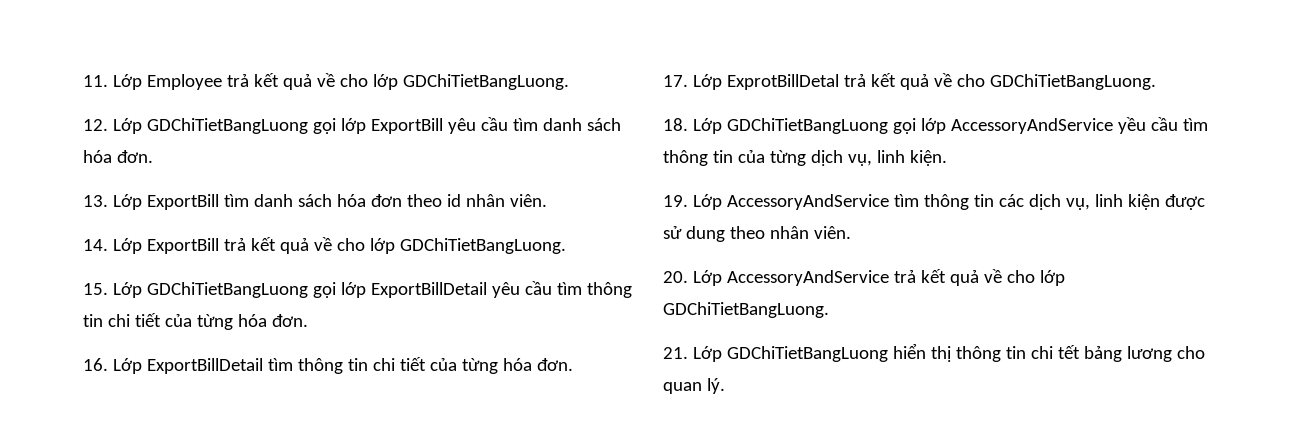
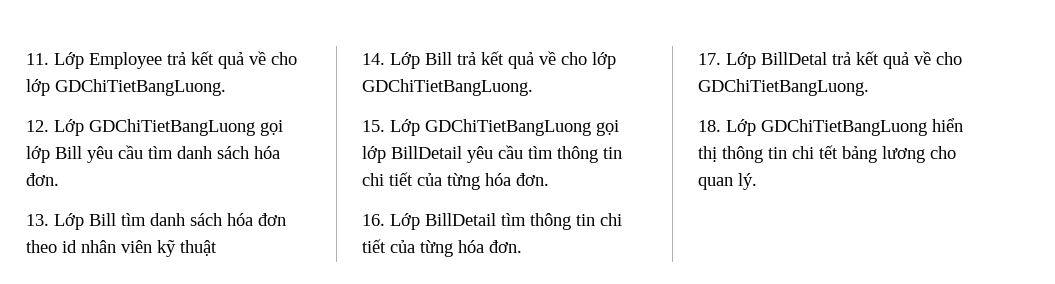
[370,118,443,134] ExportBill -> [55,146,82,159] Bill
[146,194,219,210] ExportBill -> [89,213,116,226] Bill
[509,194,547,207] viên. -> [121,240,217,257] viên kỹ thuật
[146,238,219,254] ExportBill -> [425,52,452,65] Bill
[370,282,487,298] ExportBillDetail -> [391,146,462,159] BillDetail
[146,358,263,374] ExportBillDetail -> [425,213,496,226] BillDetail
[726,74,839,90] ExprotBillDetal -> [761,52,827,65] BillDetal
[892,117,1208,134] [663,150,947,166] [663,194,1205,210] [663,226,851,242] [663,269,1065,286] [663,302,829,318] [663,346,888,362] gọi lớp AccessoryAndService yều cầu tìm thông tin của từng dịch vụ, linh kiện. // 19. Lớp AccessoryAndService tìm thông tin các dịch vụ, linh kiện được sử dung theo nhân viên. // 20. Lớp AccessoryAndService trả kết quả về cho lớp GDChiTietBangLuong. // 21. Lớp GDChiTietBangLuong -> (927, 127) none

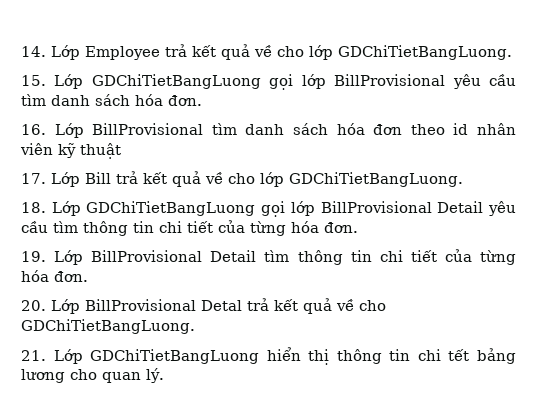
[26,53,49,65] 11. -> [21,46,46,57] 14.
[26,119,283,136] [26,145,280,163] [26,173,59,186] [26,213,286,230] [26,240,217,257] [362,51,616,69] [362,79,533,96] // 12. Lớp GDChiTietBangLuong gọi lớp Bill yêu cầu tìm danh sách hóa đơn. // 13. Lớp Bill tìm danh sách hóa đơn theo id nhân viên kỹ thuật // 14. Lớp Bill trả kết quả về cho lớp GDChiTietBangLuong. -> (512, 52) none
[391,146,462,159] BillDetail -> [334,74,516,89] [21,94,202,106] [21,123,517,138] [20,143,121,159] [21,171,463,187] [21,201,484,217] BillProvisional yêu cầu tìm danh sách hóa đơn. // 16. Lớp BillProvisional tìm danh sách hóa đơn theo id nhân viên kỹ thuật // 17. Lớp Bill trả kết quả về cho lớp GDChiTietBangLuong. // 18. Lớp GDChiTietBangLuong gọi lớp BillProvisional Detail
[362,213,622,230] [362,239,522,257] [698,52,827,69] 16. Lớp BillDetail tìm thông tin chi tiết của từng hóa đơn. // 17. Lớp BillDetal -> [21,249,517,265] [21,270,88,282] [21,299,242,314] 19. Lớp BillProvisional Detail tìm thông tin chi tiết của từng hóa đơn. // 20. Lớp BillProvisional Detal
[698,120,721,132] 18. -> [21,350,46,361] 21.

